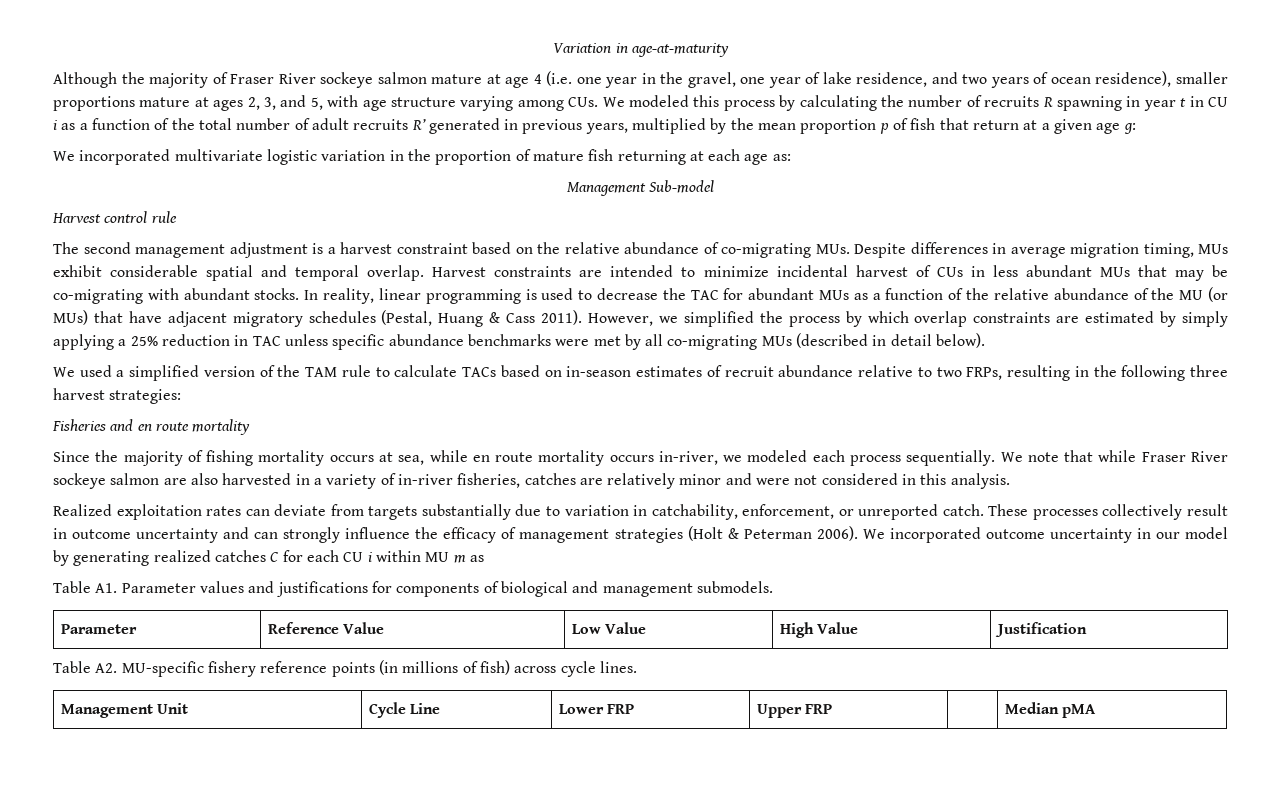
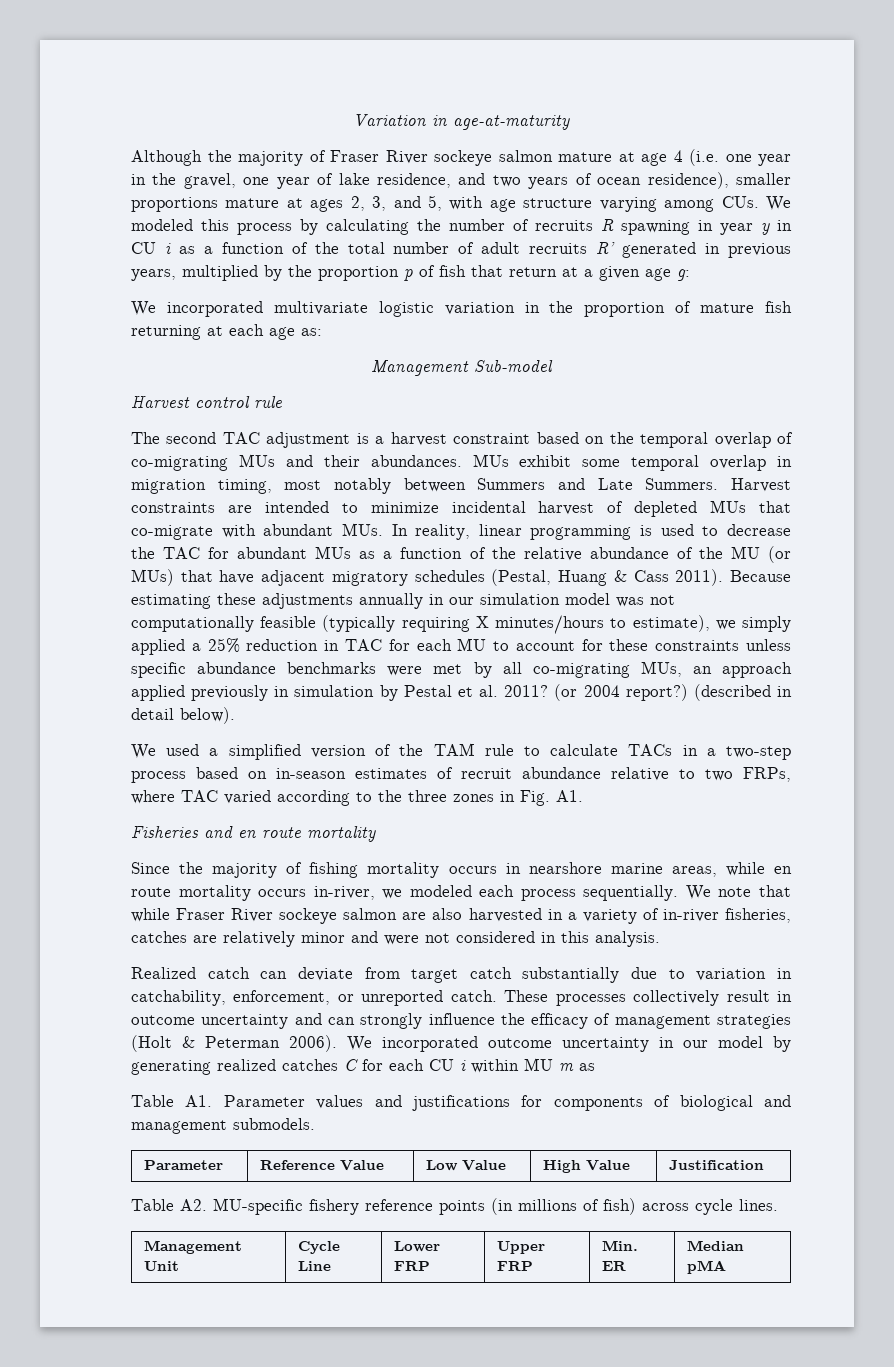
[1180,98,1187,107] t -> [761,223,770,235] y
[758,123,797,130] mean -> (312, 271) none
[135,244,225,258] management -> [222,432,260,444] TAC
[564,242,1228,258] [53,265,425,281] relative abundance of co-migrating MUs. Despite differences in average migration timing, MUs exhibit considerable spatial and temporal overlap. -> [640,432,793,448] [131,454,792,471] [131,478,719,494] temporal overlap of co-migrating MUs and their abundances. MUs exhibit some temporal overlap in migration timing, most notably between Summers and Late Summers.
[936,265,1228,281] [53,289,143,304] CUs in less abundant MUs that may be co-migrating -> [634,500,791,517] [131,525,213,540] depleted MUs that co-migrate
[254,288,300,300] stocks. -> [341,523,383,536] MUs.
[588,311,1229,327] [53,334,114,350] However, we simplified the process by which overlap constraints are estimated by simply applying -> [730,570,792,582] [131,593,675,609] [131,615,791,634] [131,639,185,655] Because estimating these adjustments annually in our simulation model was not computationally feasible (typically requiring X minutes/hours to estimate), we simply applied
(281, 341) none -> [388,638,740,651] for each MU to account for these constraints
[761,336,792,346] MUs -> [640,661,793,678] [131,684,688,701] MUs, an approach applied previously in simulation by Pestal et al. 2011? (or 2004 report?)
(497, 372) none -> [682,745,791,760] [131,771,186,783] in a two-step process
[1007,365,1228,381] [53,388,182,404] resulting in the following three harvest strategies: -> [131,790,583,806] where TAC varied according to the three zones in Fig. A1.
[378,452,425,465] at sea, -> [505,862,717,877] in nearshore marine areas,
[116,504,242,520] exploitation rates -> [207,967,250,979] catch
[368,506,418,520] targets -> [411,967,512,983] target catch
(833, 709) none -> [602,1240,639,1251] [602,1261,627,1271] Min. ER

